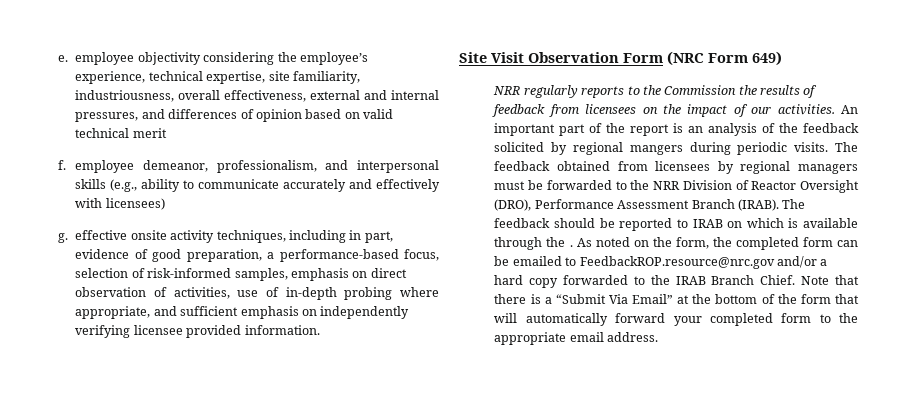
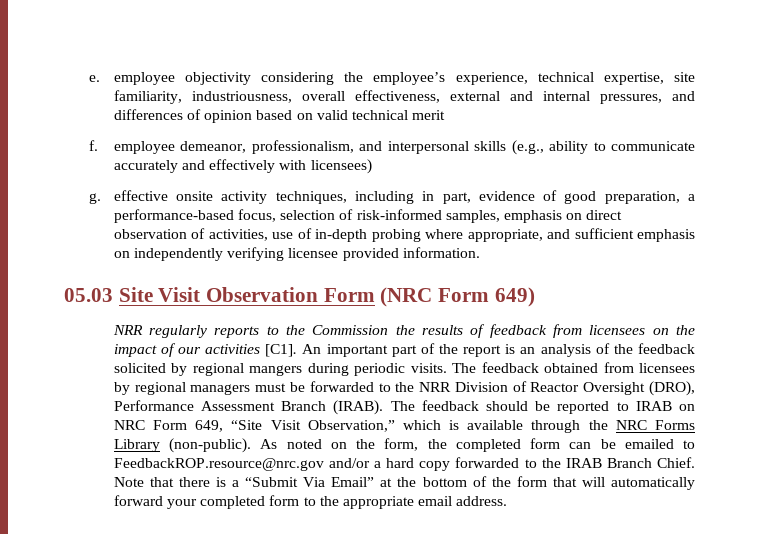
(320, 330) none -> [64,288,113,302] 05.03
[777,104,835,115] activities. -> [205,344,298,357] activities [C1].
(743, 224) none -> [113,420,395,432] NRC Form 649, “Site Visit Observation,”
[569,245,573,247] . -> [615,420,695,430] [113,438,252,453] NRC Forms Library (non-public).

